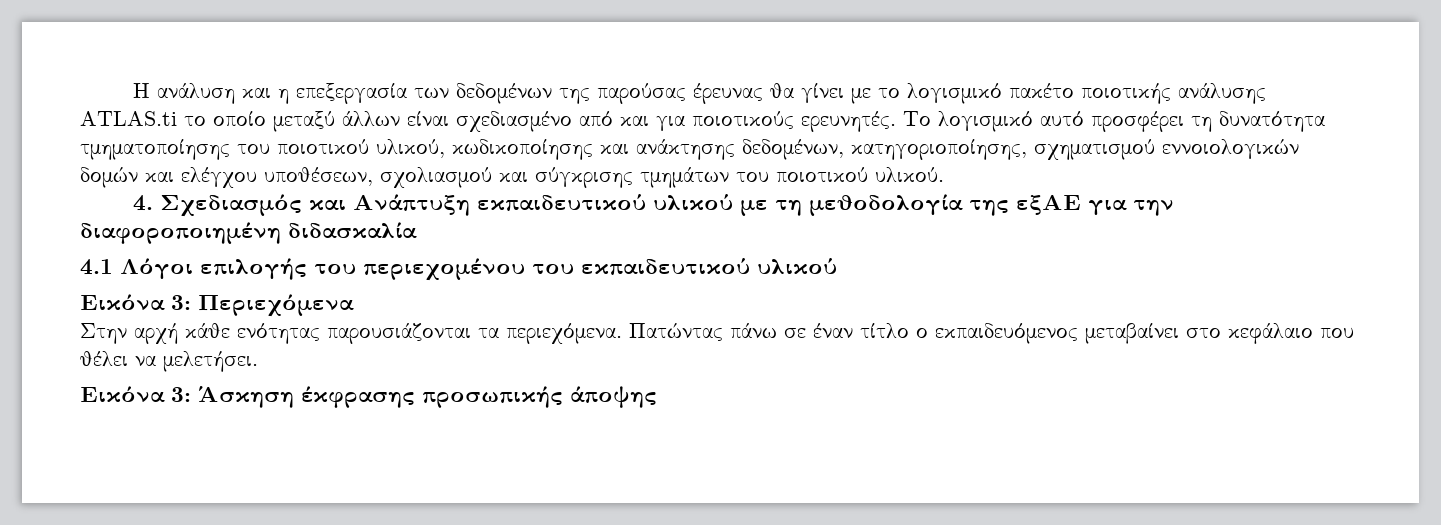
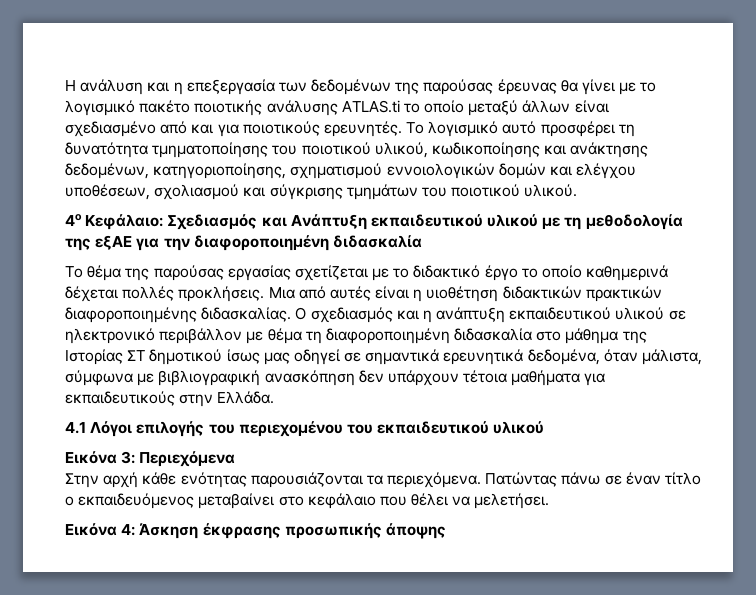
[132,195,153,211] 4. -> [65,214,164,230] 4ο Κεφάλαιο:
(417, 230) none -> [65,265,669,281] [65,286,662,302] [65,307,686,323] [65,328,647,344] [65,349,703,365] [65,370,606,386] [65,391,275,407] // Το θέμα της παρούσας εργασίας σχετίζεται με το διδακτικό έργο το οποίο καθημερινά δέχεται πολλές προκλήσεις. Μια από αυτές είναι η υιοθέτηση διδακτικών πρακτικών διαφοροποιημένης διδασκαλίας. Ο σχεδιασμός και η ανάπτυξη εκπαιδευτικού υλικού σε ηλεκτρονικό περιβάλλον με θέμα τη διαφοροποιημένη διδασκαλία στο μάθημα της Ιστορίας ΣΤ δημοτικού ίσως μας οδηγεί σε σημαντικά ερευνητικά δεδομένα, όταν μάλιστα, σύμφωνα με βιβλιογραφική ανασκόπηση δεν υπάρχουν τέτοια μαθήματα για εκπαιδευτικούς στην Ελλάδα.
[171,387,191,402] 3: -> [121,524,136,536] 4:

